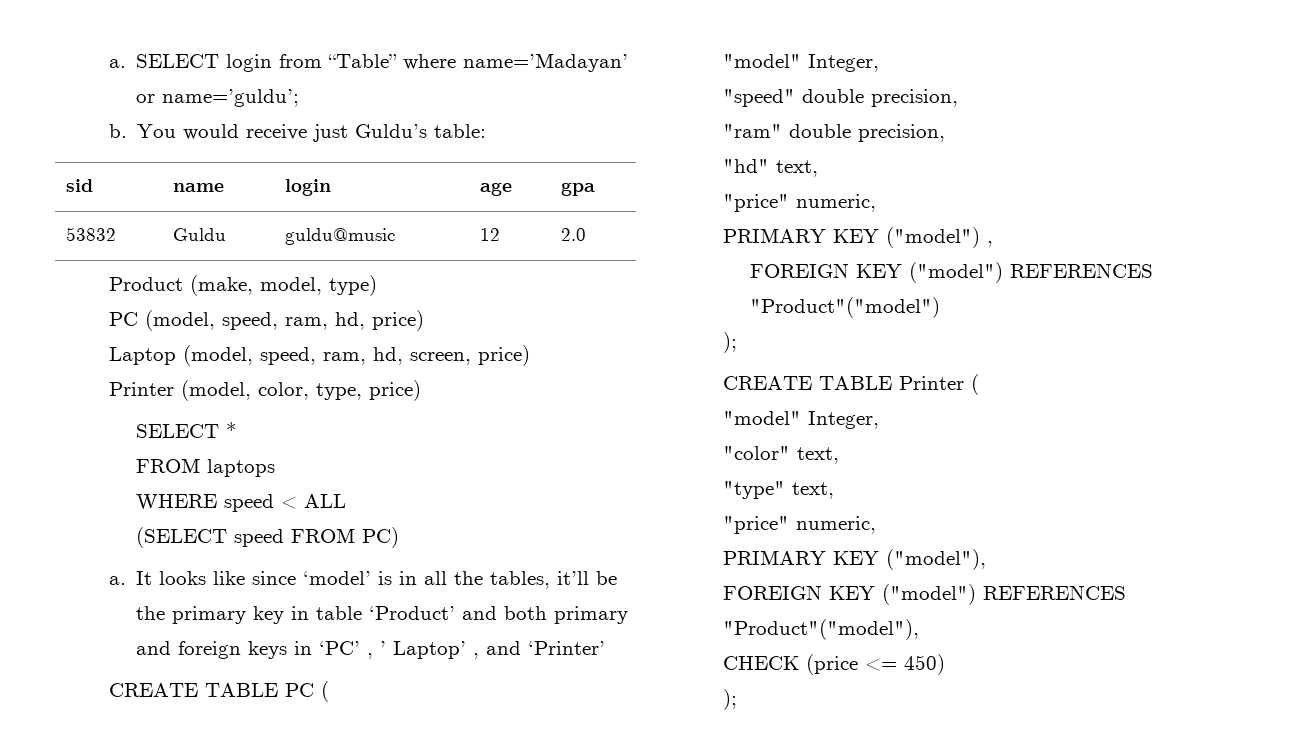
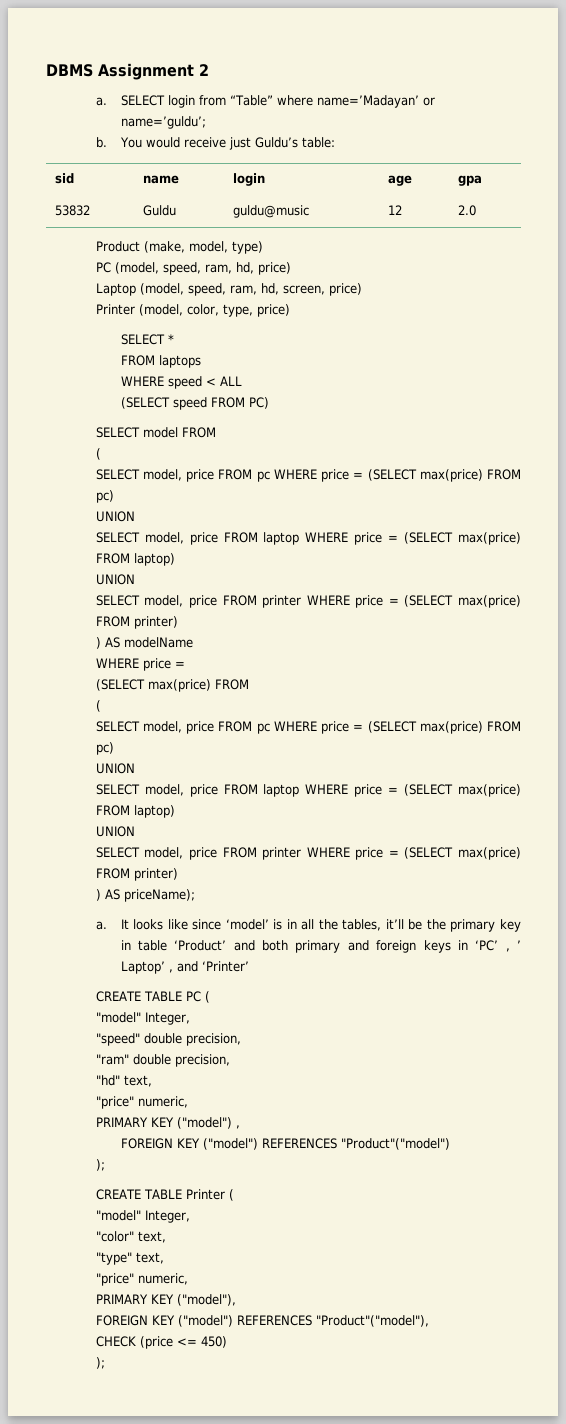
(108, 63) none -> [46,63,209,80] DBMS Assignment 2 //
(399, 537) none -> [95,427,216,438] [95,448,101,460] [95,469,521,482] [95,490,114,503] [95,511,135,522] [95,532,521,545] [95,553,175,566] [95,574,135,585] [95,595,522,608] [95,616,178,629] [95,637,193,649] [95,658,185,671] [95,679,249,692] [95,700,101,712] [95,721,521,734] [95,742,114,755] [95,763,135,774] [95,784,521,797] [95,805,175,818] [95,826,135,837] [95,847,522,860] [95,868,178,881] [95,889,195,902] // SELECT model FROM // ( // SELECT model, price FROM pc WHERE price = (SELECT max(price) FROM pc) // UNION // SELECT model, price FROM laptop WHERE price = (SELECT max(price) FROM laptop) // UNION // SELECT model, price FROM printer WHERE price = (SELECT max(price) FROM printer) // ) AS modelName // WHERE price = // (SELECT max(price) FROM // ( // SELECT model, price FROM pc WHERE price = (SELECT max(price) FROM pc) // UNION // SELECT model, price FROM laptop WHERE price = (SELECT max(price) FROM laptop) // UNION // SELECT model, price FROM printer WHERE price = (SELECT max(price) FROM printer) // ) AS priceName);

